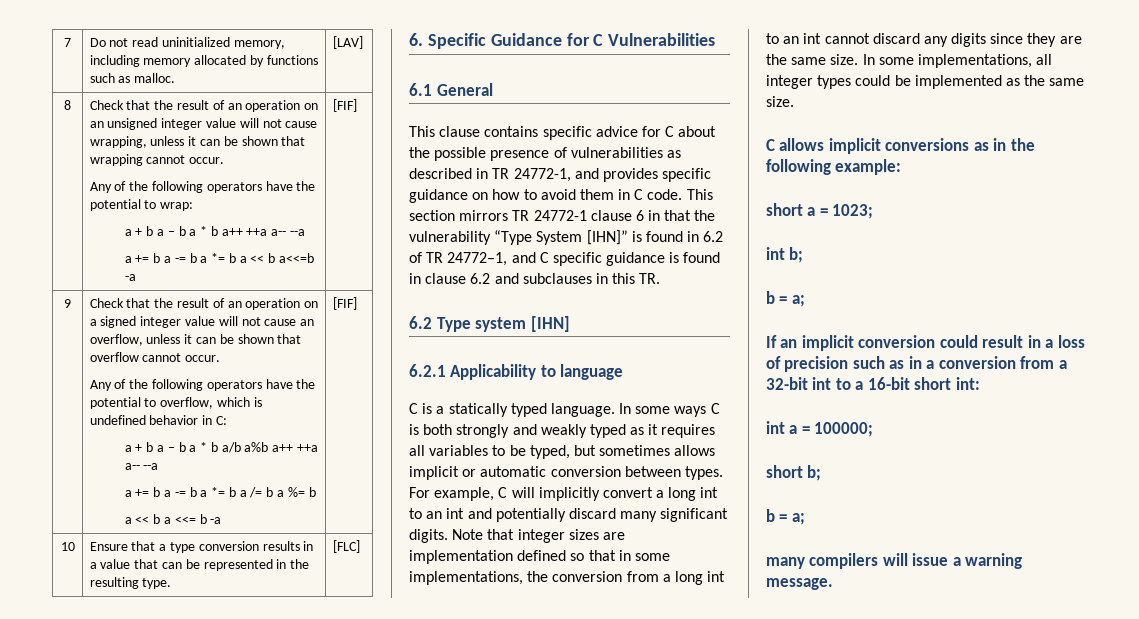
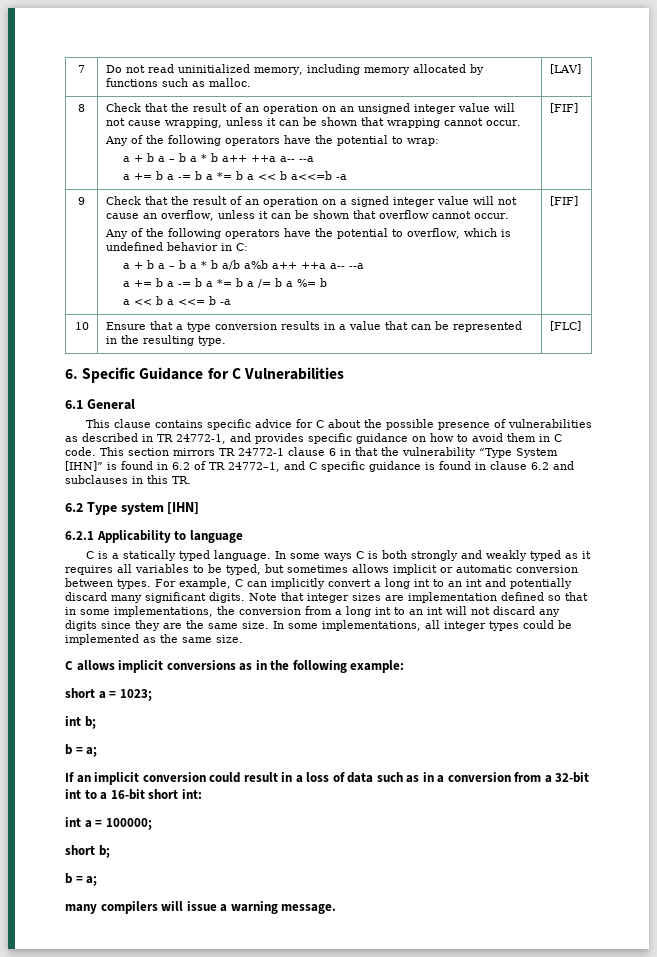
[511,487,535,498] will -> [247,581,267,587] can
[824,33,870,44] cannot -> [446,606,490,615] will not
[784,356,849,372] precision -> [347,772,374,783] data

